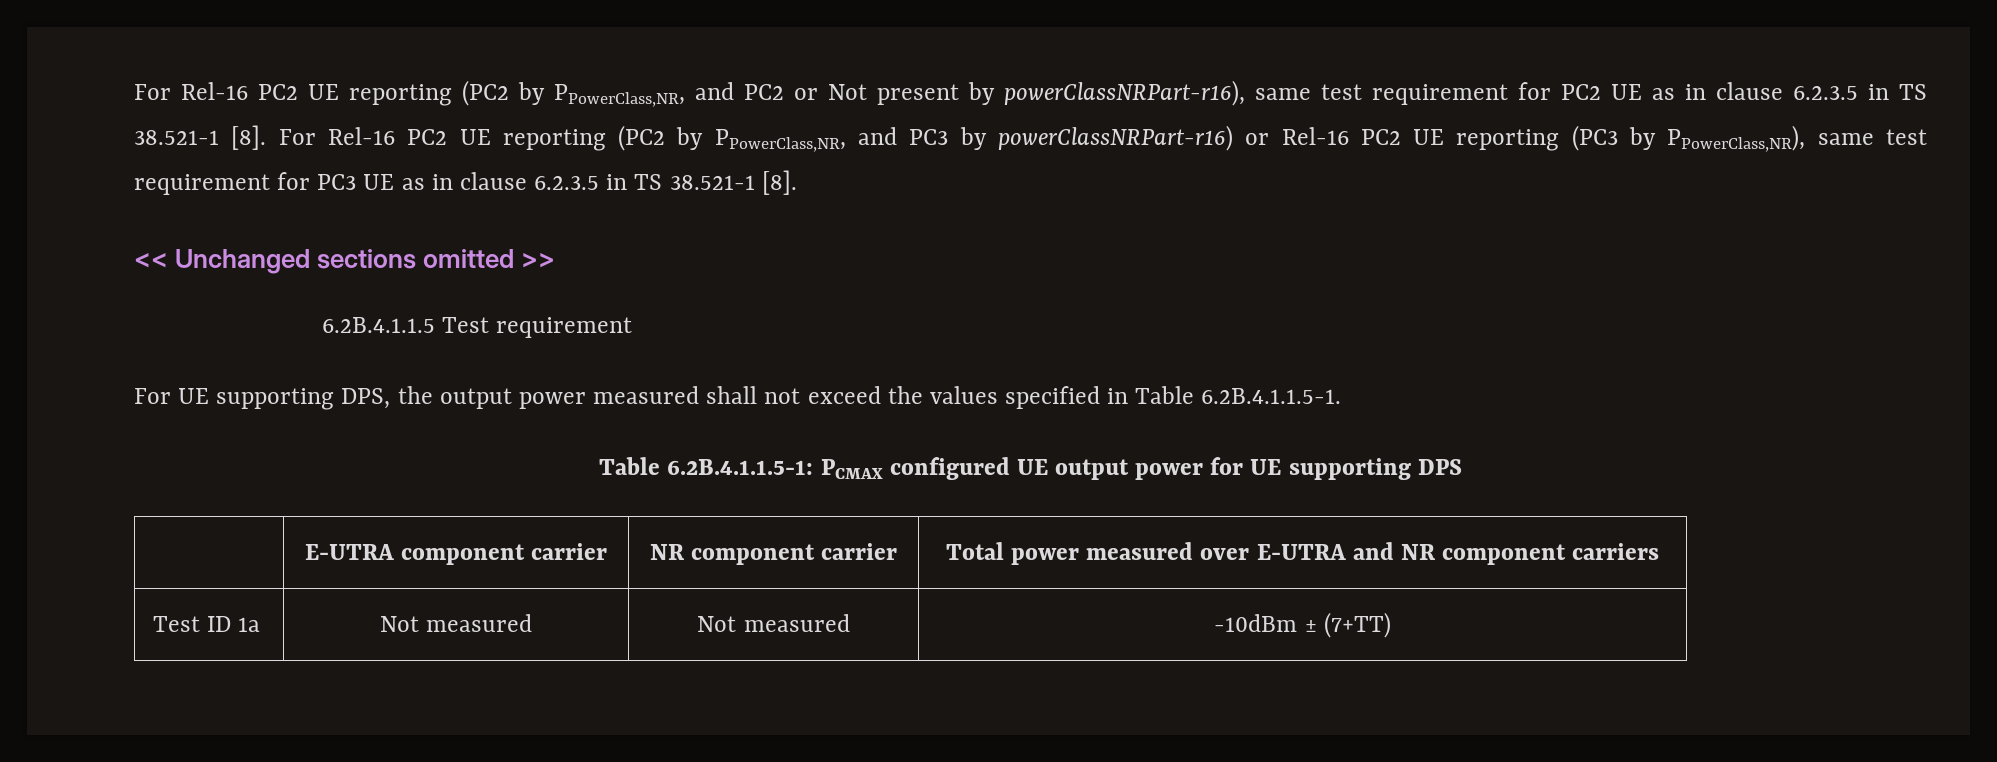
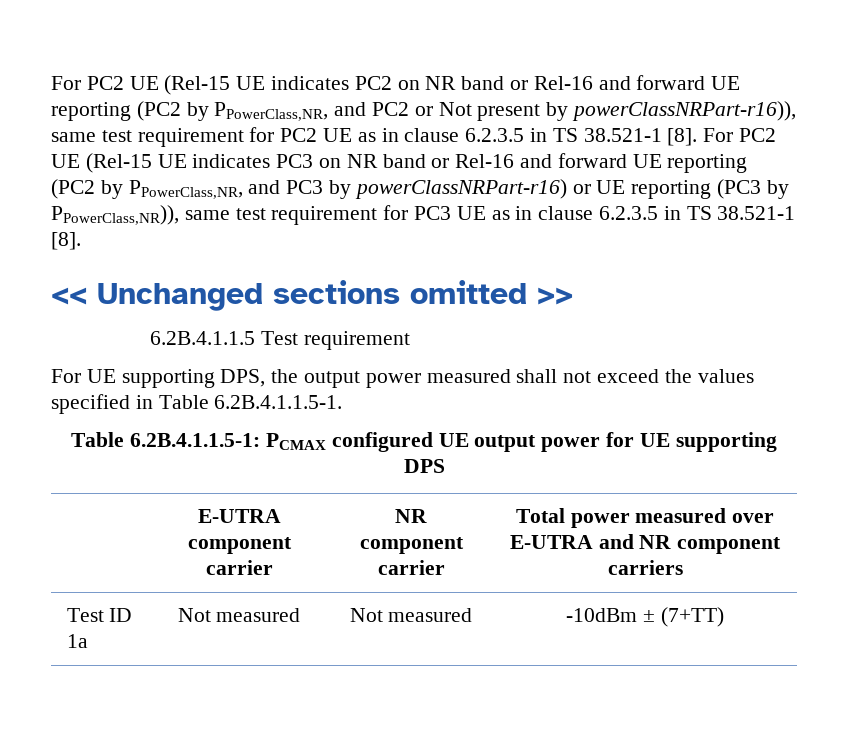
[134,82,298,100] For Rel-16 PC2 -> [51,75,706,95] For PC2 UE (Rel-15 UE indicates PC2 on NR band or Rel-16 and forward
[1004,80,1245,106] powerClassNRPart-r16), -> [572,101,797,121] powerClassNRPart-r16)),
[327,127,448,145] Rel-16 PC2 -> [739,128,777,142] [51,153,627,173] PC2 UE (Rel-15 UE indicates PC3 on NR band or Rel-16 and forward
[1281,127,1401,145] Rel-16 PC2 -> (591, 189) none
[1667,125,1806,152] PPowerClass,NR), -> [51,205,179,225] PPowerClass,NR)),

